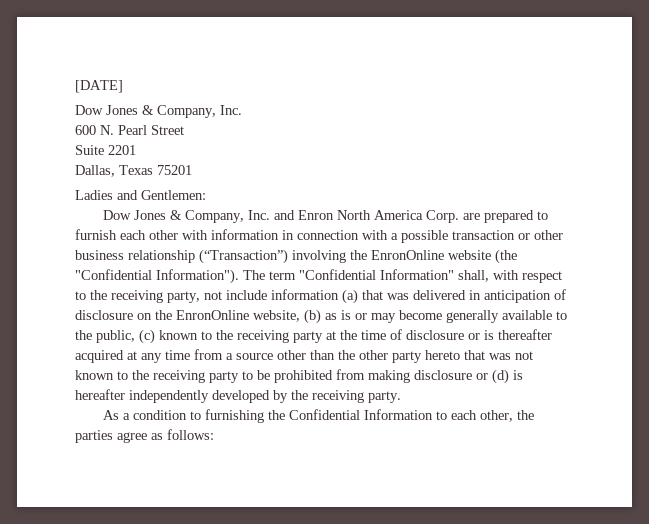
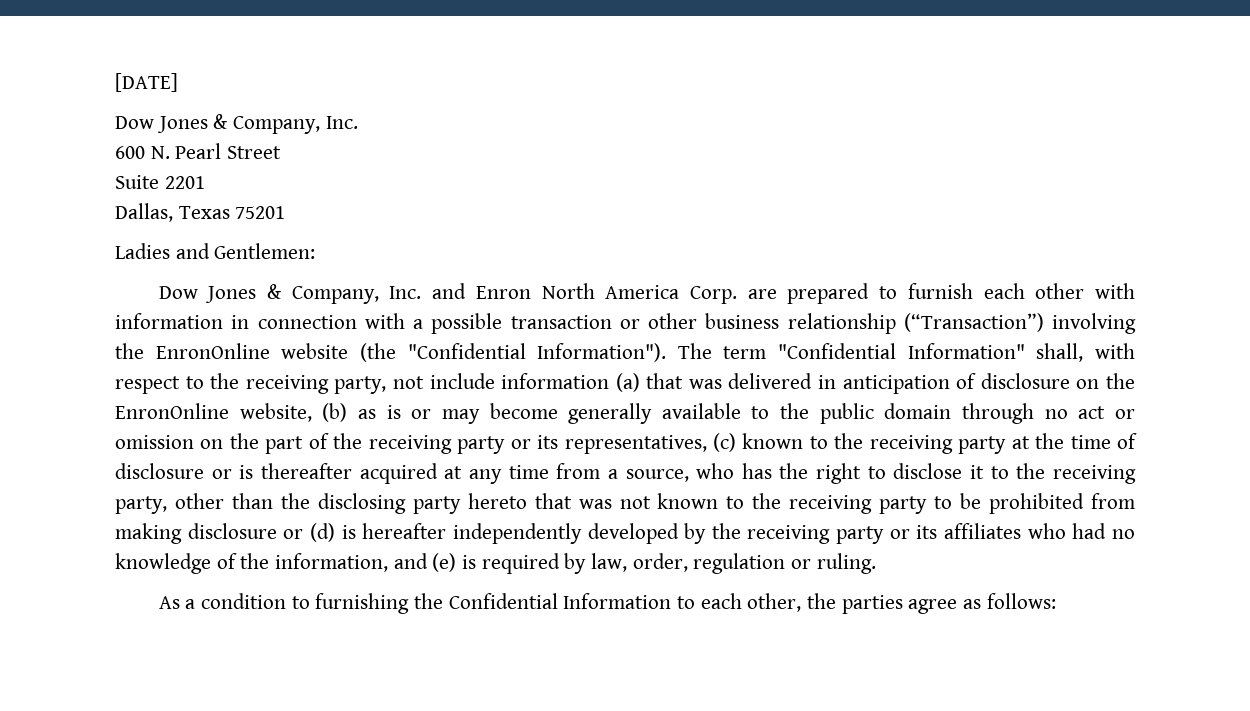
[96,330,135,343] public, -> [819,403,1135,424] [115,433,707,454] public domain through no act or omission on the part of the receiving party or its representatives,
[236,353,273,360] source -> [625,463,1136,484] [115,496,167,514] source, who has the right to disclose it to the receiving party,
[359,350,388,360] other -> [317,493,406,514] disclosing
[368,391,401,403] party. -> [836,523,1135,544] [115,553,876,574] party or its affiliates who had no knowledge of the information, and (e) is required by law, order, regulation or ruling.

